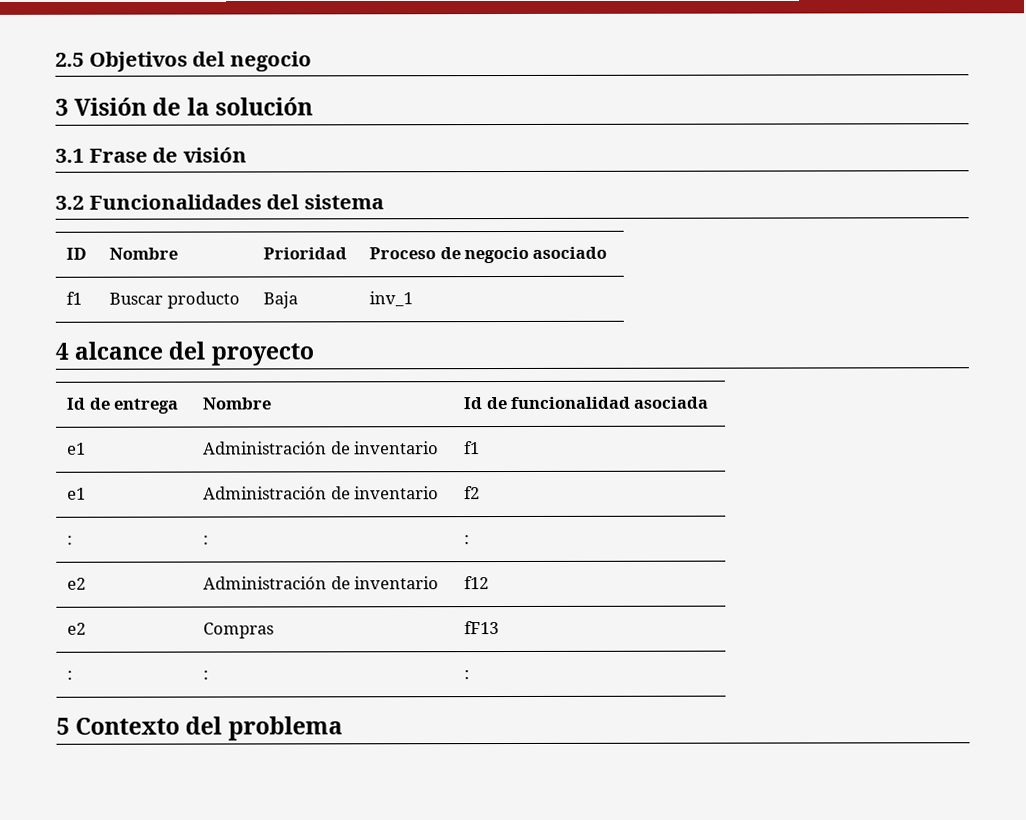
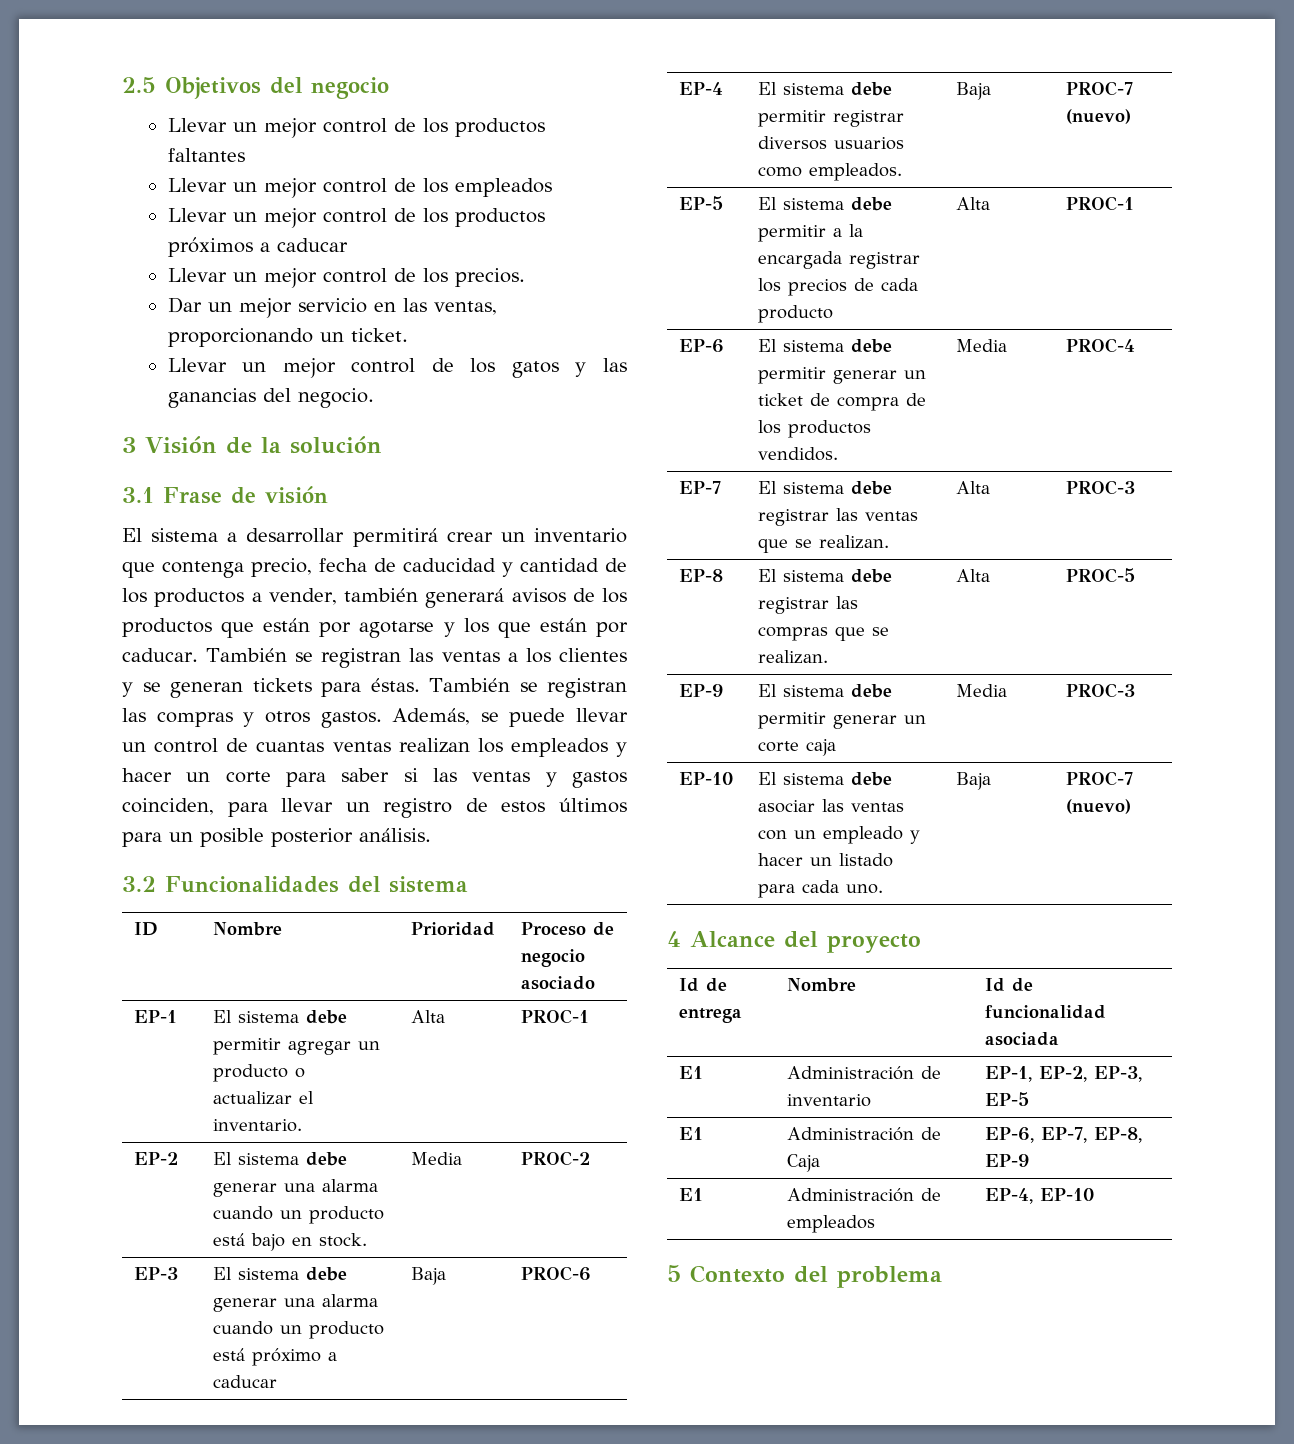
(312, 61) none -> [167,118,545,138] [167,148,245,162] [167,178,552,198] [167,208,545,228] [167,237,348,257] [167,268,525,288] [167,297,497,318] [167,328,408,347] [167,358,628,378] [167,388,374,408] // Llevar un mejor control de los productos faltantes // Llevar un mejor control de los empleados // Llevar un mejor control de los productos próximos a caducar // Llevar un mejor control de los precios. // Dar un mejor servicio en las ventas, proporcionando un ticket. // Llevar un mejor control de los gatos y las ganancias del negocio.
(247, 155) none -> [122,528,627,547] [122,558,627,578] [122,588,627,608] [122,618,628,638] [122,648,627,668] [122,678,627,698] [122,708,628,728] [122,738,627,757] [122,768,627,788] [122,798,627,818] [122,828,431,847] // El sistema a desarrollar permitirá crear un inventario que contenga precio, fecha de caducidad y cantidad de los productos a vender, también generará avisos de los productos que están por agotarse y los que están por caducar. También se registran las ventas a los clientes y se generan tickets para éstas. También se registran las compras y otros gastos. Además, se puede llevar un control de cuantas ventas realizan los empleados y hacer un corte para saber si las ventas y gastos coinciden, para llevar un registro de estos últimos para un posible posterior análisis.
[66,291,83,305] [109,291,240,309] [263,291,299,309] [369,291,414,307] f1 | Buscar producto | Baja | inv_1 -> [134,1010,178,1023] [213,1010,348,1024] [213,1038,381,1055] [213,1064,306,1082] [213,1091,315,1105] [213,1119,303,1132] [411,1010,446,1023] [521,1009,590,1024] [134,1152,179,1165] [213,1152,348,1166] [213,1179,379,1197] [213,1206,385,1224] [213,1233,368,1251] [411,1152,463,1165] [521,1151,591,1166] [134,1267,179,1280] [213,1267,348,1281] [213,1294,379,1312] [213,1321,385,1339] [213,1348,338,1366] [213,1375,278,1388] [411,1267,447,1285] [521,1266,592,1281] [679,82,724,95] [758,82,893,96] [758,110,905,127] [758,136,905,150] [758,163,903,181] [956,82,992,100] [1066,81,1134,96] [1066,109,1132,124] [679,196,724,210] [758,197,893,211] [758,224,864,242] [758,251,921,269] [758,278,919,296] [758,305,834,323] [956,197,991,210] [1066,196,1135,211] [679,339,725,353] [758,339,893,353] [758,367,927,384] [758,393,927,411] [758,420,872,438] [758,447,839,461] [956,339,1008,352] [1066,338,1136,353] [679,481,722,494] [758,481,893,495] [758,508,919,526] [758,535,890,553] [956,481,991,494] [1066,480,1136,495] [679,569,724,582] [758,569,893,583] [758,596,859,614] [758,626,890,641] [758,650,829,664] [956,569,991,582] [1066,568,1136,583] [679,684,724,697] [758,684,893,698] [758,712,927,729] [758,739,837,756] [956,684,1008,697] [1066,683,1136,698] [679,772,734,785] [758,772,893,786] [758,799,905,813] [758,826,921,844] [758,853,894,867] [758,880,884,898] [956,772,992,790] [1066,771,1134,786] [1066,799,1132,814] EP-1 | El sistema debe permitir agregar un producto o actualizar el inventario. | Alta | PROC-1 // EP-2 | El sistema debe generar una alarma cuando un producto está bajo en stock. | Media | PROC-2 // EP-3 | El sistema debe generar una alarma cuando un producto está próximo a caducar | Baja | PROC-6 // EP-4 | El sistema debe permitir registrar diversos usuarios como empleados. | Baja | PROC-7 (nuevo) // EP-5 | El sistema debe permitir a la encargada registrar los precios de cada producto | Alta | PROC-1 // EP-6 | El sistema debe permitir generar un ticket de compra de los productos vendidos. | Media | PROC-4 // EP-7 | El sistema debe registrar las ventas que se realizan. | Alta | PROC-3 // EP-8 | El sistema debe registrar las compras que se realizan. | Alta | PROC-5 // EP-9 | El sistema debe permitir generar un corte caja | Media | PROC-3 // EP-10 | El sistema debe asociar las ventas con un empleado y hacer un listado para cada uno. | Baja | PROC-7 (nuevo)
[74,341,164,360] alcance -> [690,931,775,947] Alcance
[67,442,87,455] [203,441,440,455] [464,441,481,455] [67,487,87,500] [203,486,440,500] [464,486,481,500] [67,535,74,545] [203,535,210,545] [464,535,471,545] [67,577,87,590] [203,576,440,590] [464,576,490,590] [67,622,87,635] [203,622,275,639] [464,621,500,635] [67,670,74,680] [203,670,210,680] [464,670,471,680] e1 | Administración de inventario | f1 // e1 | Administración de inventario | f2 // : | : | : // e2 | Administración de inventario | f12 // e2 | Compras | fF13 // : | : | : -> [679,1066,704,1079] [787,1066,942,1080] [787,1094,872,1107] [985,1066,1143,1082] [985,1092,1030,1106] [679,1127,704,1140] [787,1127,942,1141] [787,1154,821,1172] [985,1127,1143,1143] [985,1154,1030,1167] [679,1188,704,1201] [787,1188,942,1202] [787,1215,876,1233] [985,1188,1095,1204] E1 | Administración de inventario | EP-1, EP-2, EP-3, EP-5 // E1 | Administración de Caja | EP-6, EP-7, EP-8, EP-9 // E1 | Administración de empleados | EP-4, EP-10

